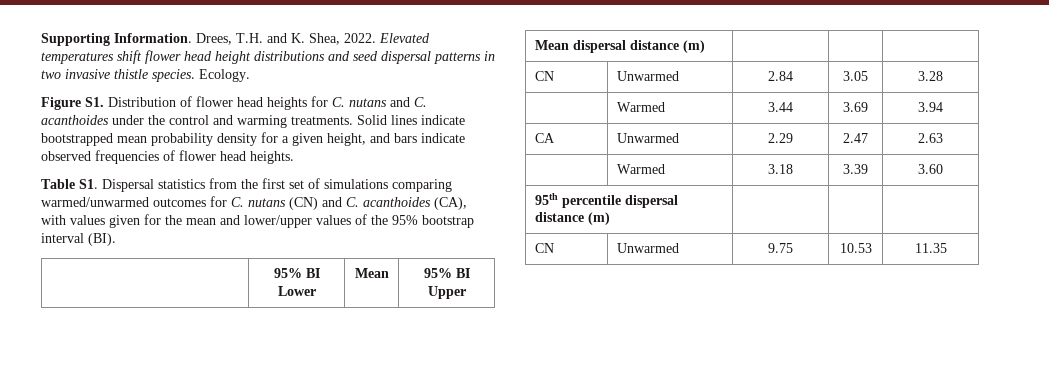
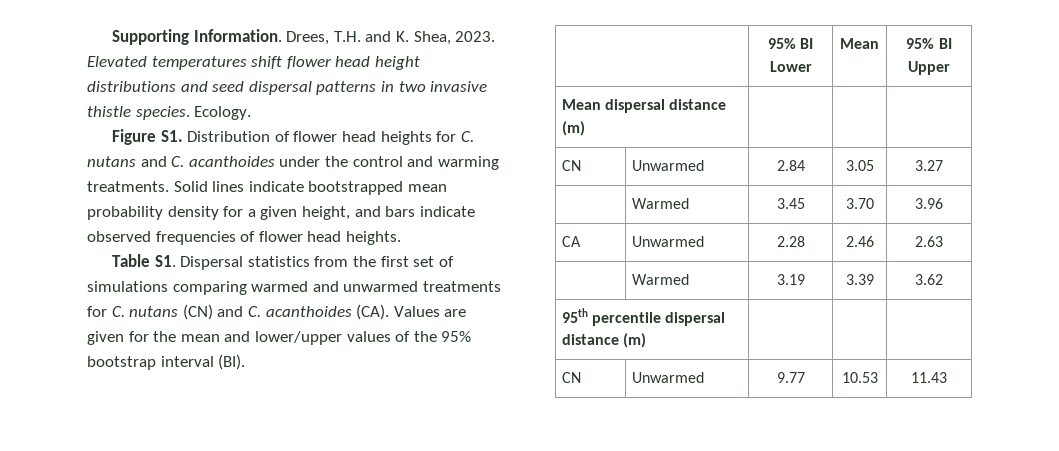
[344,33,376,43] 2022. -> [455,31,496,42] 2023.
[41,197,206,207] warmed/unwarmed outcomes -> [251,281,501,292] warmed and unwarmed treatments
[434,197,467,210] [41,215,105,225] (CA), with values -> [356,304,467,320] (CA). Values are
[918,71,943,81] [616,102,665,112] [768,102,793,112] [843,102,868,112] [918,102,943,112] 3.28 // | Warmed | 3.44 | 3.69 | 3.94 -> [915,160,943,171] [631,198,689,209] [776,198,805,209] [845,198,874,209] [915,198,943,209] 3.27 // | Warmed | 3.45 | 3.70 | 3.96
[768,133,793,143] [843,133,868,143] 2.29 | 2.47 -> [776,236,805,247] [845,236,874,247] 2.28 | 2.46
[768,164,793,174] 3.18 -> [776,274,805,285] 3.19
[918,164,943,174] 3.60 -> [915,274,943,285] 3.62
[768,243,793,253] 9.75 -> [776,372,805,383] 9.77
[914,243,947,253] 11.35 -> [911,372,947,383] 11.43

